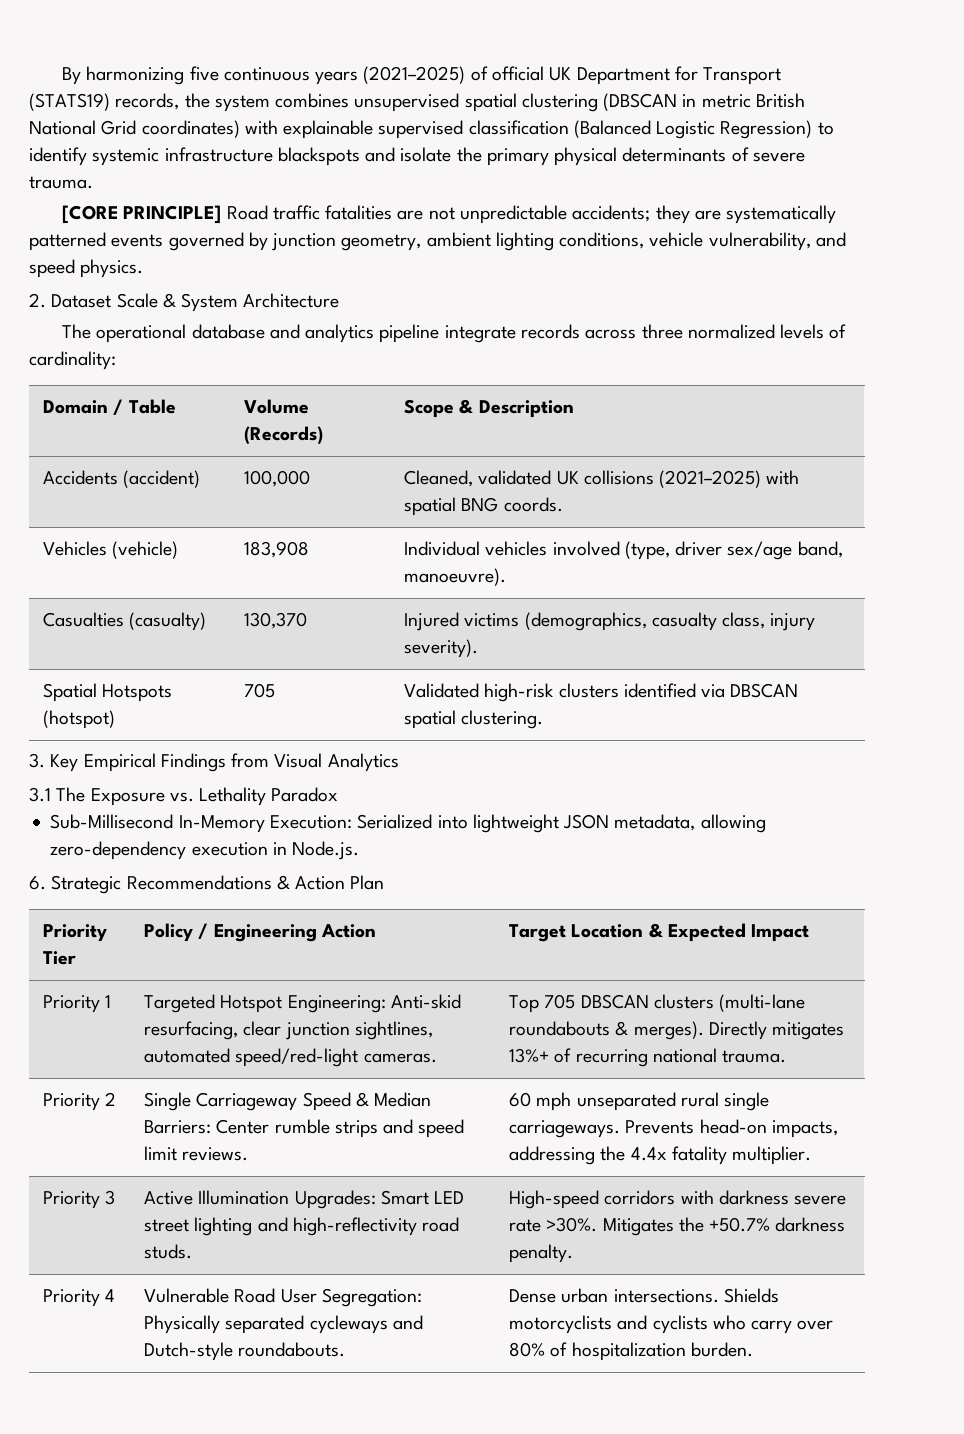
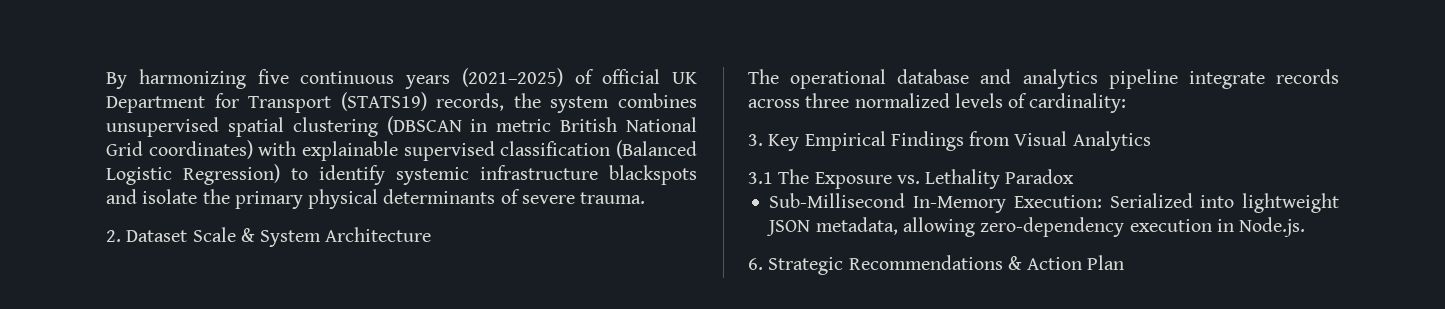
[62,205,837,224] [29,232,846,251] [29,259,144,278] // [CORE PRINCIPLE] Road traffic fatalities are not unpredictable accidents; they are systematically patterned events governed by junction geometry, ambient lighting conditions, vehicle vulnerability, and speed physics. -> (646, 198) none
[43,399,176,415] [244,399,310,414] [244,426,324,445] [404,399,574,418] [43,470,201,488] [244,470,311,487] [404,470,800,488] [404,497,563,516] [43,541,179,559] [244,541,310,558] [404,541,843,560] [404,568,507,586] [43,612,207,631] [244,612,308,629] [404,612,816,631] [404,639,479,658] [43,683,173,702] [43,710,116,729] [244,683,276,698] [404,683,799,702] [404,710,544,729] // Domain / Table | Volume (Records) | Scope & Description // Accidents (accident) | 100,000 | Cleaned, validated UK collisions (2021–2025) with spatial BNG coords. // Vehicles (vehicle) | 183,908 | Individual vehicles involved (type, driver sex/age band, manoeuvre). // Casualties (casualty) | 130,370 | Injured victims (demographics, casualty class, injury severity). // Spatial Hotspots (hotspot) | 705 | Validated high-risk clusters identified via DBSCAN spatial clustering. -> (1127, 103) none
[43,924,108,942] [43,951,77,965] [144,923,376,942] [509,923,810,942] [43,995,112,1013] [144,994,461,1013] [144,1021,433,1040] [144,1048,437,1067] [509,994,806,1013] [509,1021,845,1040] [509,1048,787,1067] [43,1092,117,1111] [144,1092,432,1111] [144,1119,465,1138] [144,1146,249,1161] [509,1092,770,1111] [509,1119,838,1138] [509,1146,812,1165] [43,1190,116,1209] [144,1190,465,1209] [144,1217,460,1236] [144,1244,193,1259] [509,1190,847,1209] [509,1217,846,1236] [509,1244,574,1263] [43,1289,116,1307] [144,1288,422,1307] [144,1315,423,1334] [144,1342,346,1361] [509,1288,779,1303] [509,1315,834,1334] [509,1342,753,1361] // Priority Tier | Policy / Engineering Action | Target Location & Expected Impact // Priority 1 | Targeted Hotspot Engineering: Anti-skid resurfacing, clear junction sightlines, automated speed/red-light cameras. | Top 705 DBSCAN clusters (multi-lane roundabouts & merges). Directly mitigates 13%+ of recurring national trauma. // Priority 2 | Single Carriageway Speed & Median Barriers: Center rumble strips and speed limit reviews. | 60 mph unseparated rural single carriageways. Prevents head-on impacts, addressing the 4.4x fatality multiplier. // Priority 3 | Active Illumination Upgrades: Smart LED street lighting and high-reflectivity road studs. | High-speed corridors with darkness severe rate >30%. Mitigates the +50.7% darkness penalty. // Priority 4 | Vulnerable Road User Segregation: Physically separated cycleways and Dutch-style roundabouts. | Dense urban intersections. Shields motorcyclists and cyclists who carry over 80% of hospitalization burden. -> (1125, 262) none

